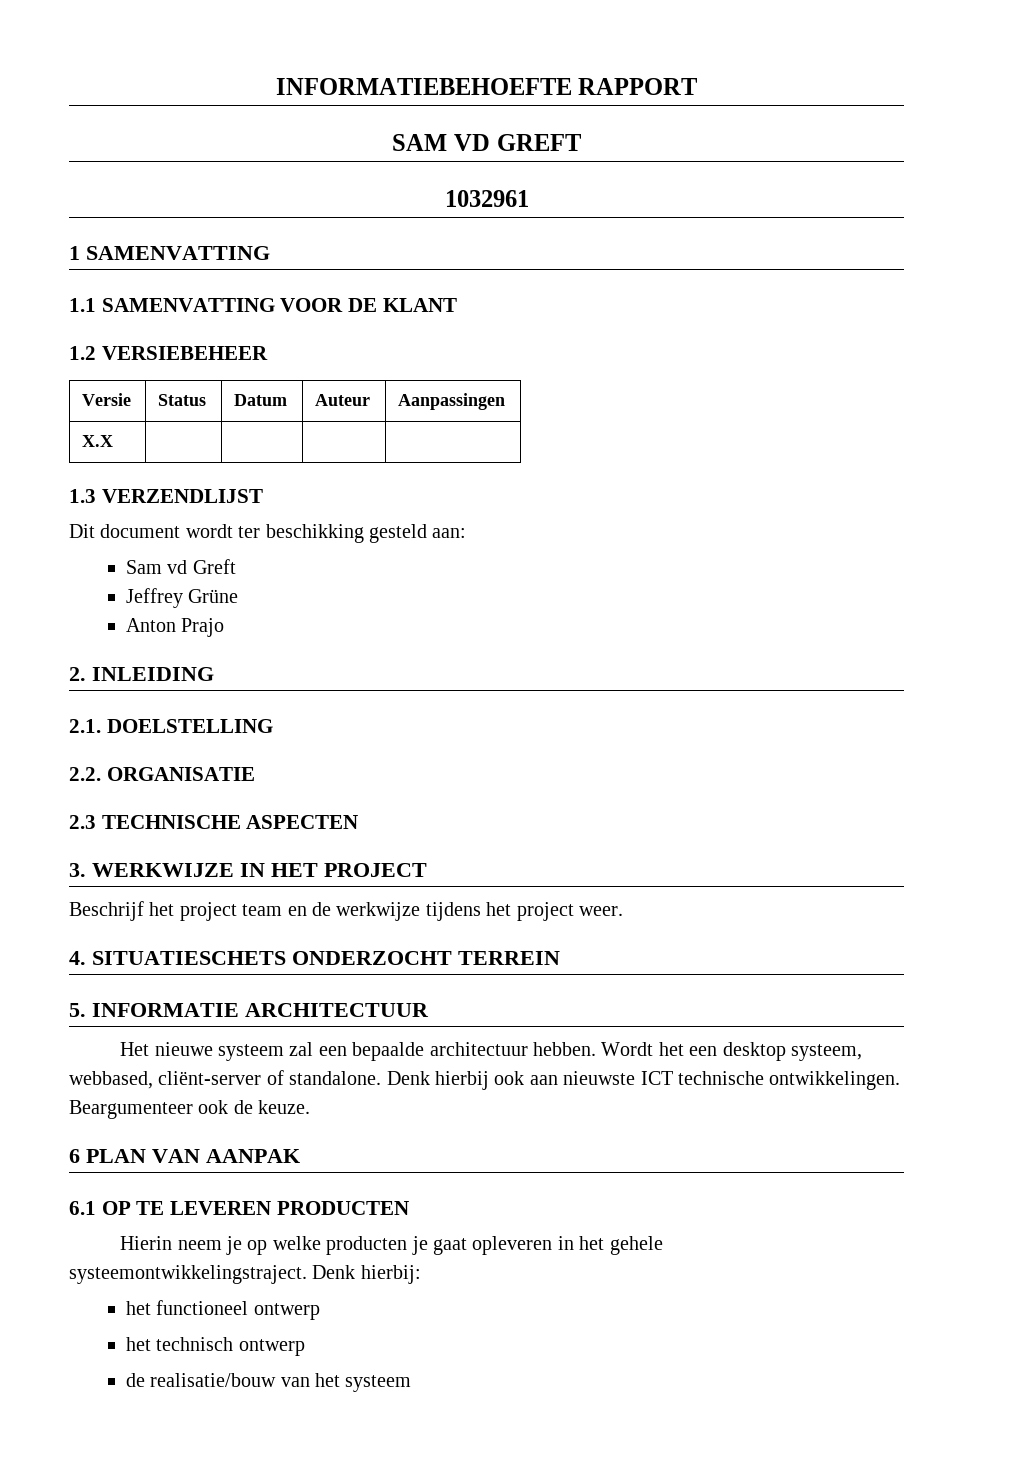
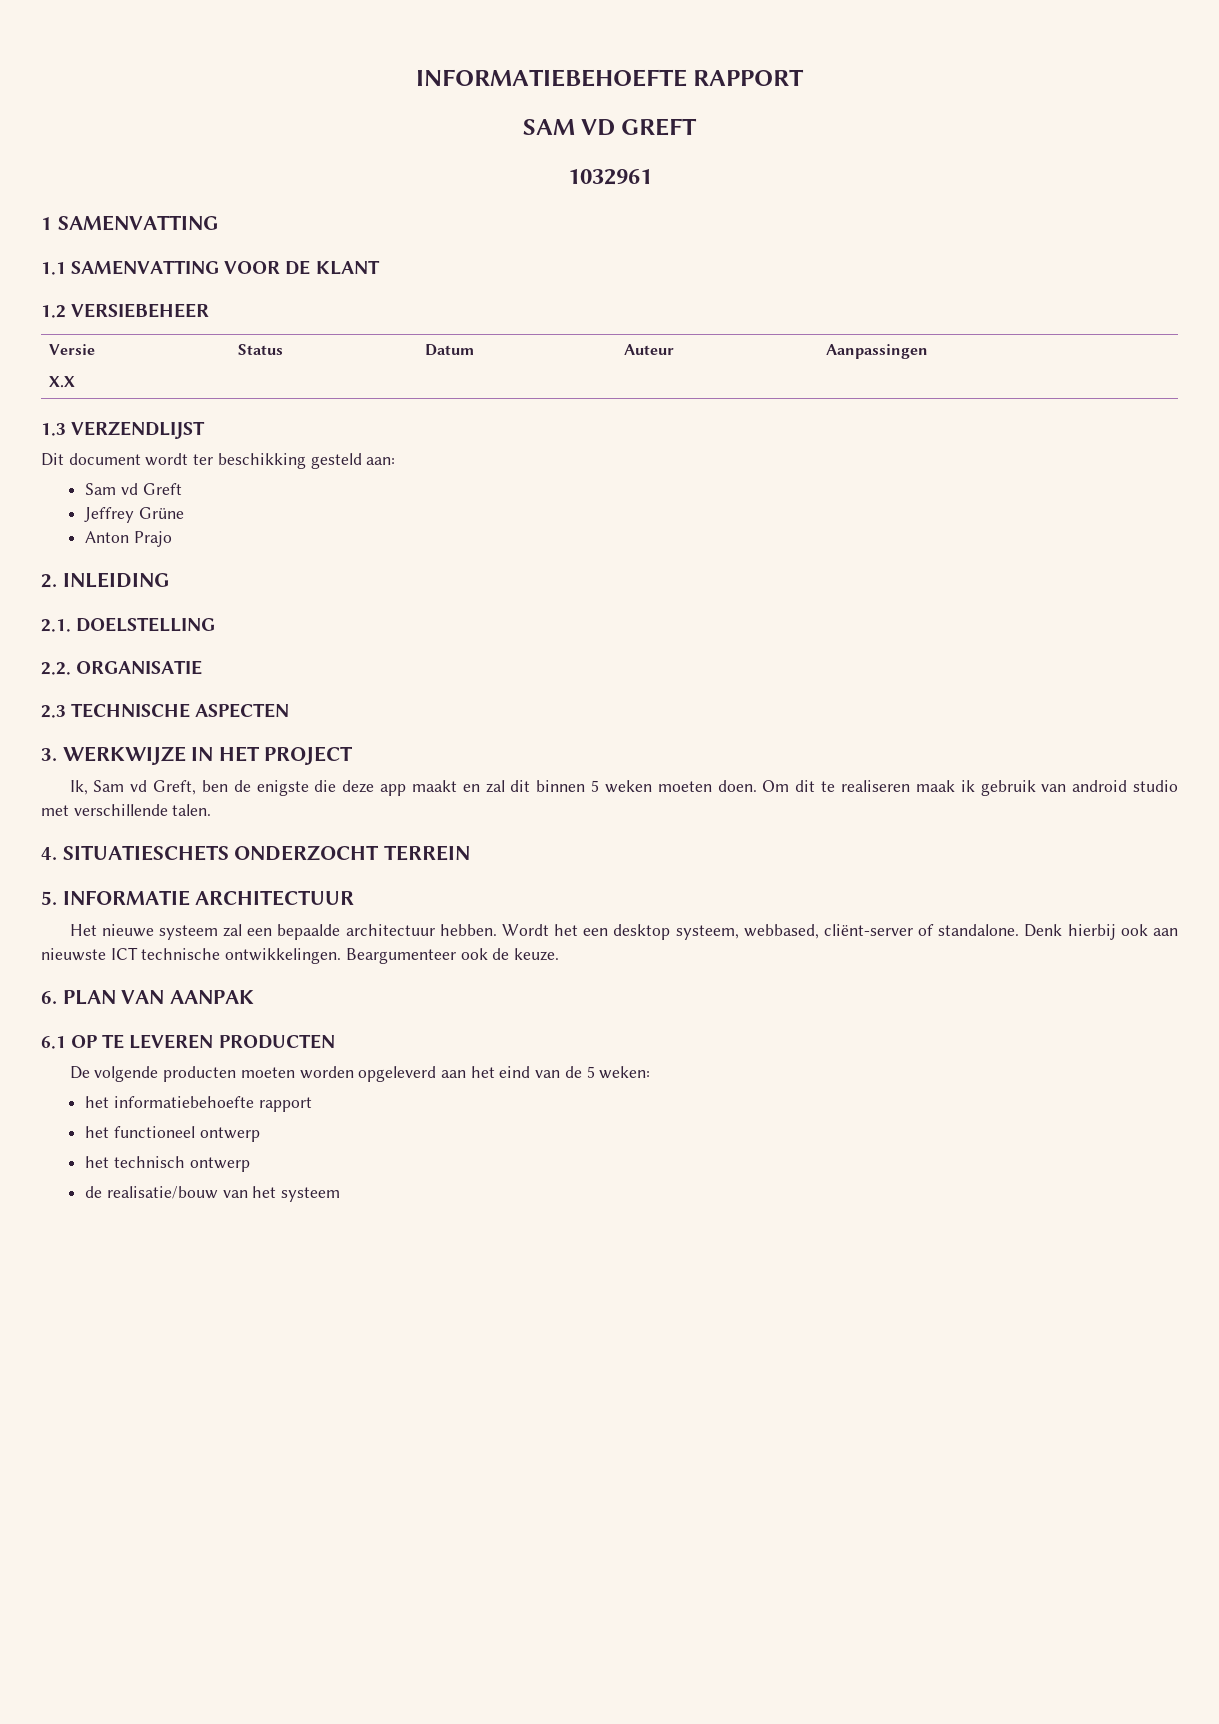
[69,901,623,921] Beschrijf het project team en de werkwijze tijdens het project weer. -> [69,780,1178,796] [41,804,212,816] Ik, Sam vd Greft, ben de enigste die deze app maakt en zal dit binnen 5 weken moeten doen. Om dit te realiseren maak ik gebruik van android studio met verschillende talen.
[69,1149,80,1163] 6 -> [41,991,57,1004] 6.
[120,1236,663,1255] [69,1265,421,1284] Hierin neem je op welke producten je gaat opleveren in het gehele systeemontwikkelingstraject. Denk hierbij: -> [69,1066,651,1082] [85,1096,312,1112] De volgende producten moeten worden opgeleverd aan het eind van de 5 weken: // het informatiebehoefte rapport

